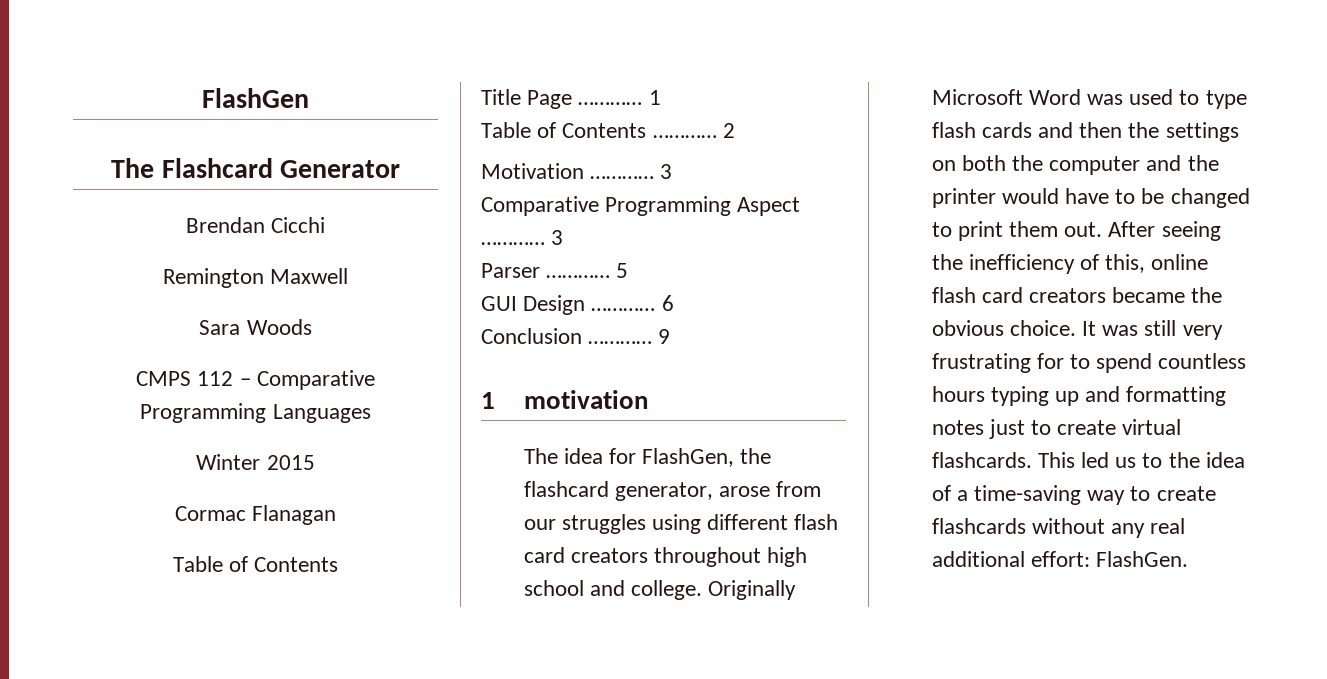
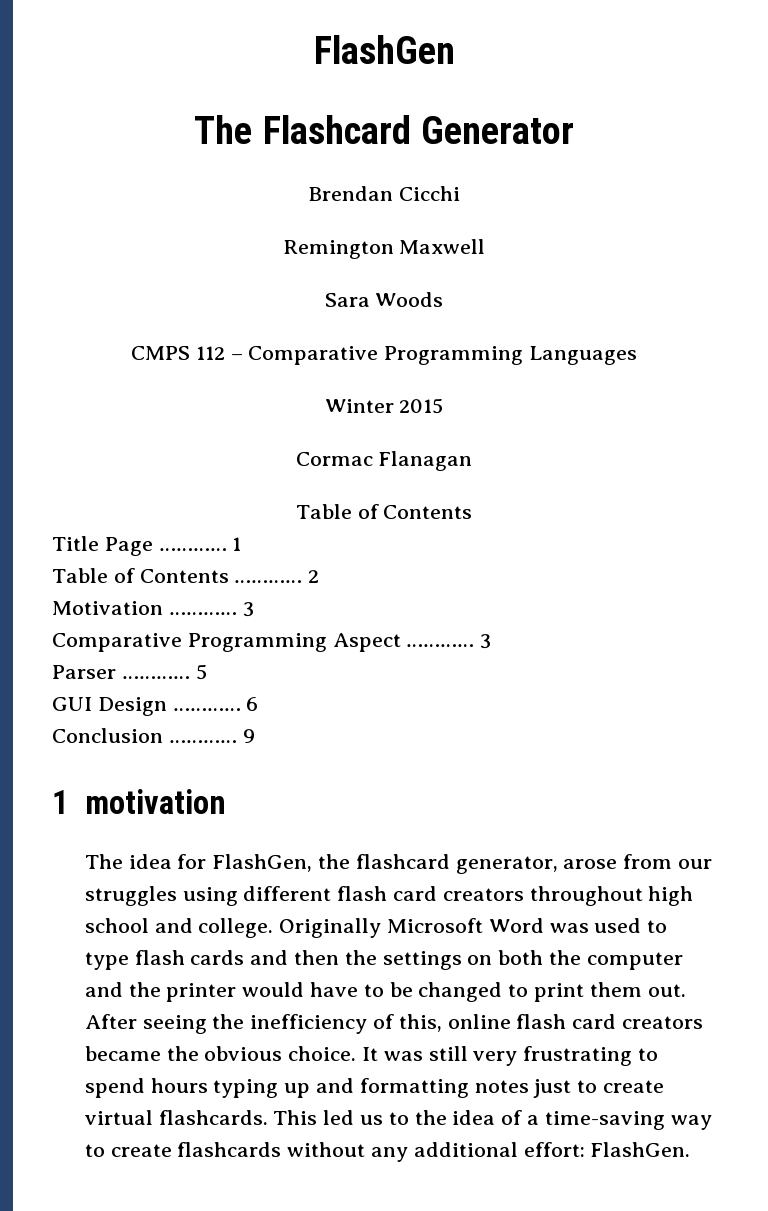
[1036,353,1064,369] for -> (633, 1056) none
[1158,353,1247,369] countless -> (145, 1088) none
[1150,518,1186,534] real -> (408, 1154) none

